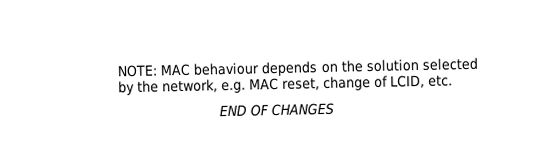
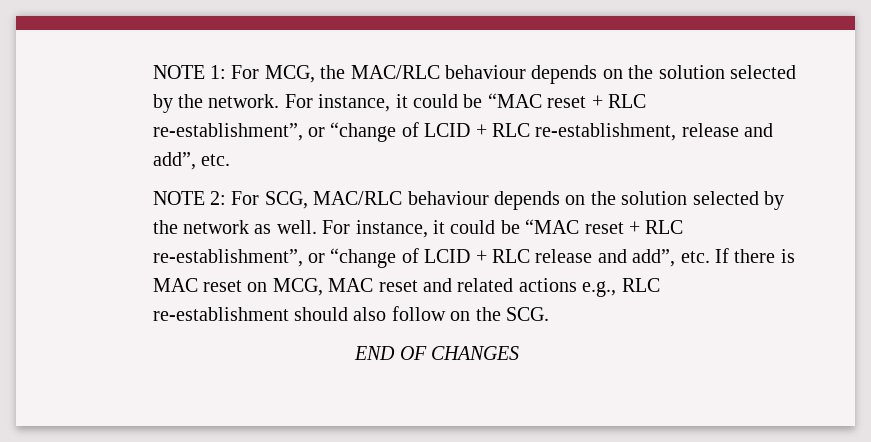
[116,57,478,78] [117,74,453,96] NOTE: MAC behaviour depends on the solution selected by the network, e.g. MAC reset, change of LCID, etc. -> [152,65,797,84] [152,93,647,113] [152,122,774,142] [152,152,231,170] [152,191,785,210] [152,219,684,238] [152,248,795,268] [152,278,660,297] [152,306,550,321] NOTE 1: For MCG, the MAC/RLC behaviour depends on the solution selected by the network. For instance, it could be “MAC reset + RLC re-establishment”, or “change of LCID + RLC re-establishment, release and add”, etc. // NOTE 2: For SCG, MAC/RLC behaviour depends on the solution selected by the network as well. For instance, it could be “MAC reset + RLC re-establishment”, or “change of LCID + RLC release and add”, etc. If there is MAC reset on MCG, MAC reset and related actions e.g., RLC re-establishment should also follow on the SCG.

